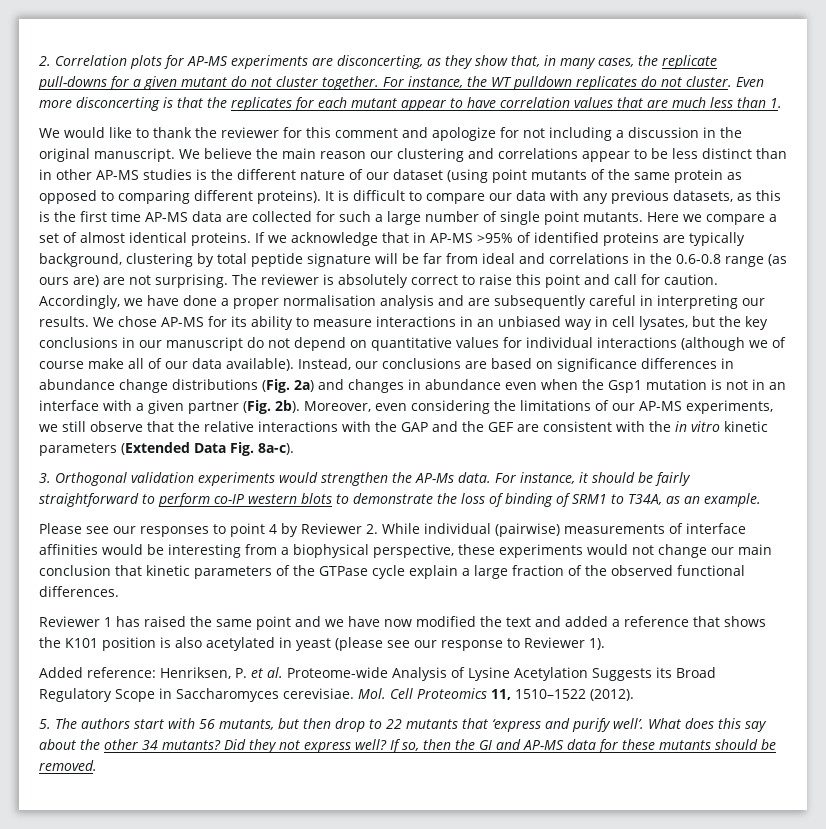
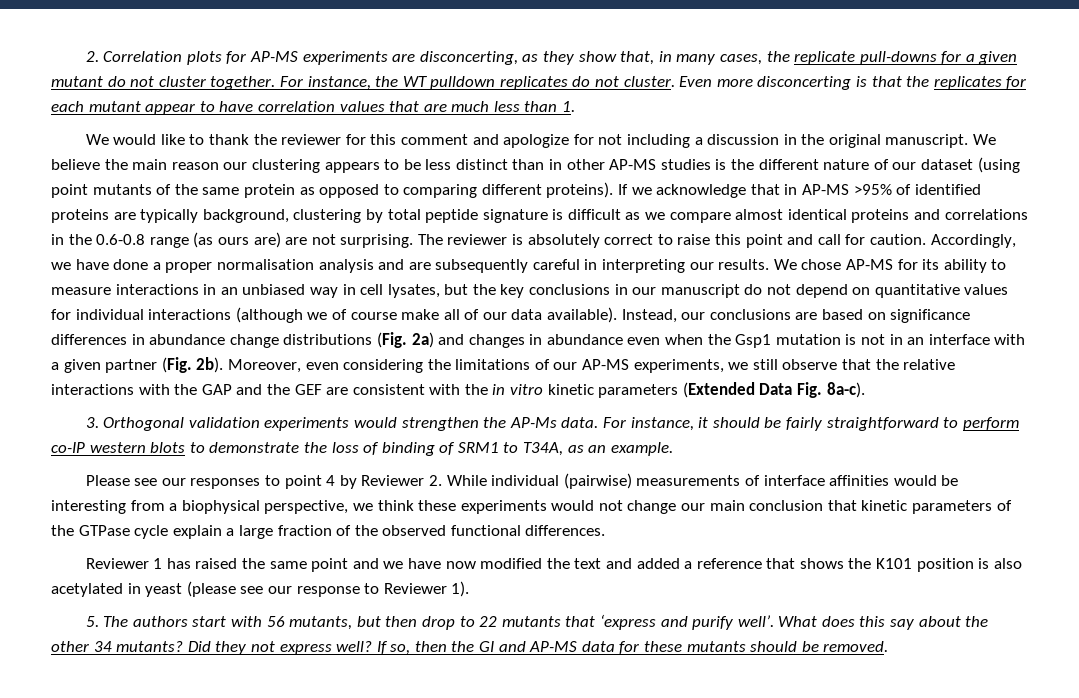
[468,148,630,162] and correlations appear -> [324,162,380,173] appears
[325,190,781,204] [39,211,777,225] [39,232,251,246] It is difficult to compare our data with any previous datasets, as this is the first time AP-MS data are collected for such a large number of single point mutants. Here we compare a set of almost identical proteins. -> (614, 190) none
[375,253,515,264] will be far from ideal -> [552,209,910,223] is difficult as we compare almost identical proteins
(454, 551) none -> [352,500,414,511] we think
[39,667,716,681] [39,688,634,702] // Added reference: Henriksen, P. et al. Proteome-wide Analysis of Lysine Acetylation Suggests its Broad Regulatory Scope in Saccharomyces cerevisiae. Mol. Cell Proteomics 11, 1510–1522 (2012). -> (470, 589) none

